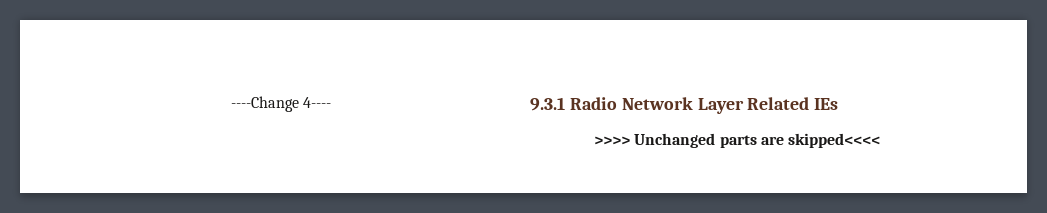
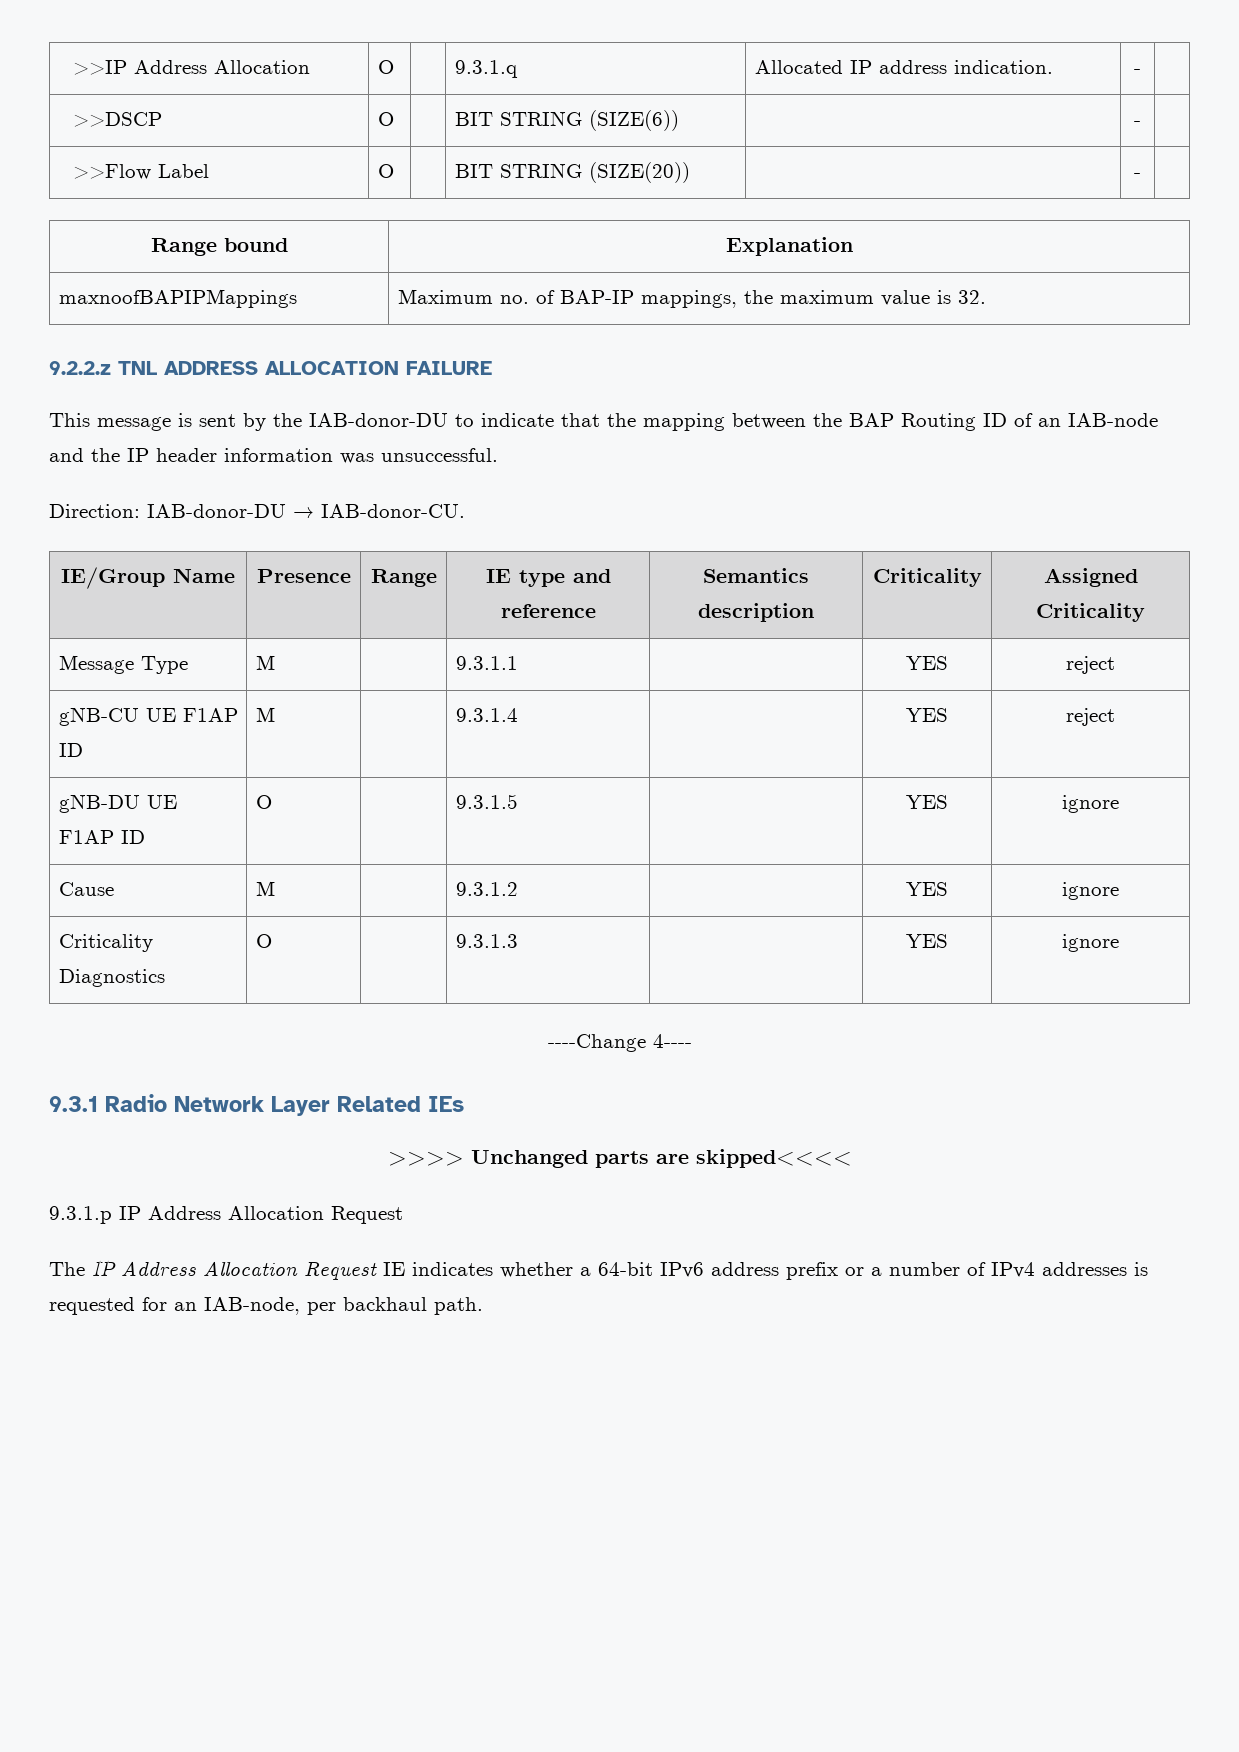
(230, 104) none -> [72,60,310,75] [377,60,394,74] [454,60,518,78] [754,60,1053,74] [1134,69,1141,74] [72,112,162,127] [377,112,394,126] [454,110,679,131] [1134,121,1141,126] [72,164,209,180] [377,164,394,178] [454,162,690,183] [1134,173,1141,178] [150,238,288,256] [725,237,853,256] [58,289,297,308] [397,289,986,308] [49,361,492,375] [49,413,1158,431] [49,448,498,464] [49,504,465,518] [61,567,235,589] [256,569,351,583] [370,569,437,587] [485,569,611,587] [500,604,596,618] [703,568,809,583] [698,603,814,622] [872,568,982,587] [1043,568,1138,587] [1036,603,1145,622] [58,655,188,674] [255,655,275,670] [455,656,518,670] [906,656,948,670] [1066,656,1115,674] [58,707,238,726] [58,743,83,757] [255,707,275,722] [455,708,518,722] [906,708,948,722] [1066,708,1115,726] [58,794,177,813] [58,830,145,844] [255,795,272,809] [455,794,518,809] [906,795,948,809] [1062,795,1119,813] [58,882,114,896] [255,881,275,896] [455,882,518,896] [906,882,948,896] [1062,882,1119,900] [58,934,153,952] [58,969,165,987] [255,934,272,948] [455,934,518,948] [906,934,948,948] [1062,934,1119,952] >>IP Address Allocation | O | | 9.3.1.q | Allocated IP address indication. | - | // >>DSCP | O | | BIT STRING (SIZE(6)) | | - | // >>Flow Label | O | | BIT STRING (SIZE(20)) | | - | // Range bound | Explanation // maxnoofBAPIPMappings | Maximum no. of BAP-IP mappings, the maximum value is 32. // 9.2.2.z TNL ADDRESS ALLOCATION FAILURE // This message is sent by the IAB-donor-DU to indicate that the mapping between the BAP Routing ID of an IAB-node and the IP header information was unsuccessful. // Direction: IAB-donor-DU → IAB-donor-CU. // IE/Group Name | Presence | Range | IE type and reference | Semantics description | Criticality | Assigned Criticality // Message Type | M | | 9.3.1.1 | | YES | reject // gNB-CU UE F1AP ID | M | | 9.3.1.4 | | YES | reject // gNB-DU UE F1AP ID | O | | 9.3.1.5 | | YES | ignore // Cause | M | | 9.3.1.2 | | YES | ignore // Criticality Diagnostics | O | | 9.3.1.3 | | YES | ignore //
(880, 140) none -> [49,1206,403,1224] [49,1260,1148,1280] [49,1297,483,1315] // 9.3.1.p IP Address Allocation Request // The IP Address Allocation Request IE indicates whether a 64-bit IPv6 address prefix or a number of IPv4 addresses is requested for an IAB-node, per backhaul path.

